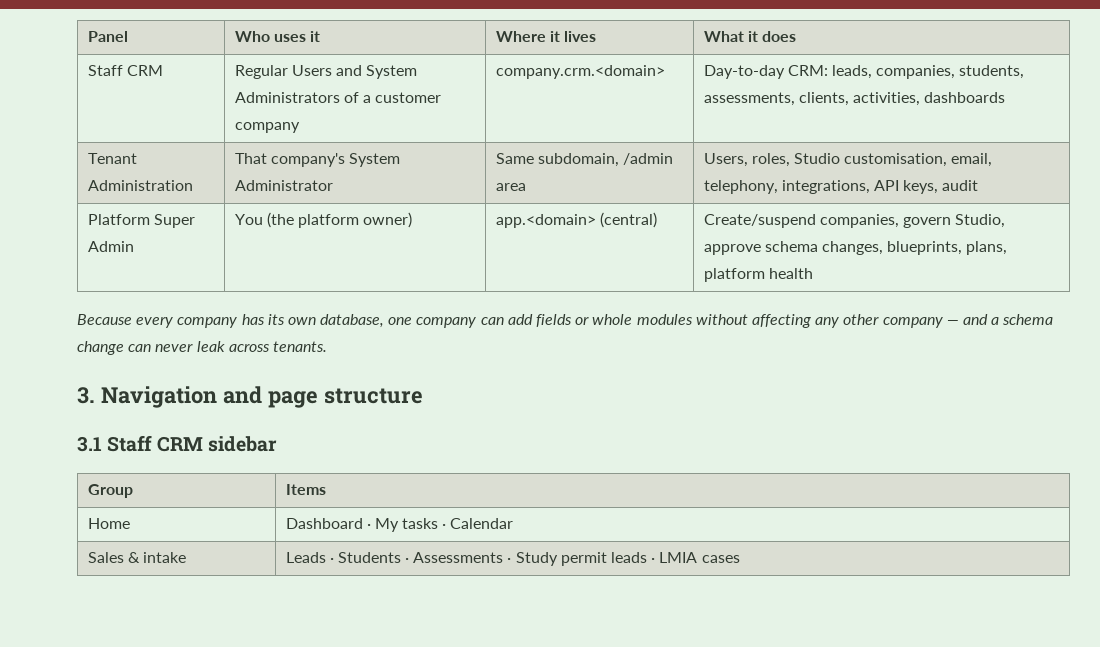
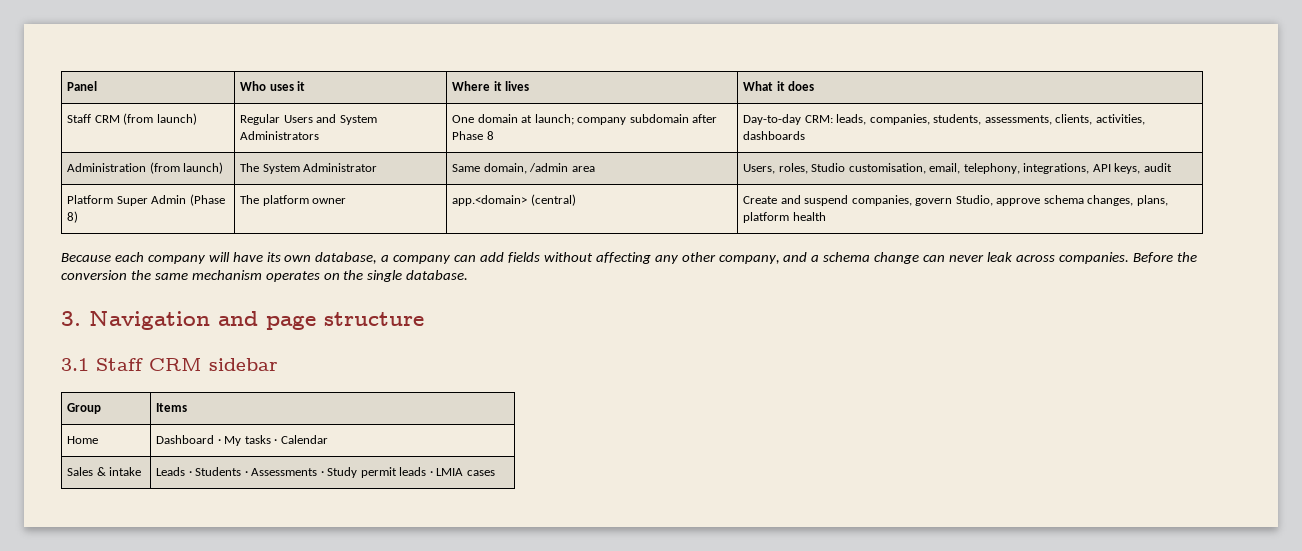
(163, 70) none -> [123,113,197,125] (from launch)
[343,92,442,103] [234,122,300,133] [495,65,665,79] of a customer company | company.crm.<domain> -> [452,114,718,125] [452,131,494,140] | One domain at launch; company subdomain after Phase 8
[87,153,137,164] Tenant -> (806, 135) none
[234,153,345,167] | That company's -> [149,162,224,174] [240,163,260,172] (from launch) | The
[537,153,619,167] subdomain, -> [483,163,527,174] domain,
[234,212,413,228] | You (the platform owner) -> [189,194,225,206] [67,211,79,223] [240,195,347,206] (Phase 8) | The platform owner
[703,214,816,228] Create/suspend -> [743,195,849,206] Create and suspend
[887,241,963,255] blueprints, -> (1134, 200) none
[136,314,265,328] every company has -> [114,252,263,264] each company will have
[388,317,413,325] one -> [381,255,390,262] a
[575,314,693,325] or whole modules -> (540, 257) none
[882,317,959,328] company — -> [718,255,780,264] company,
[272,341,327,352] tenants. -> [1058,252,1197,264] [61,270,469,282] companies. Before the conversion the same mechanism operates on the single database.

